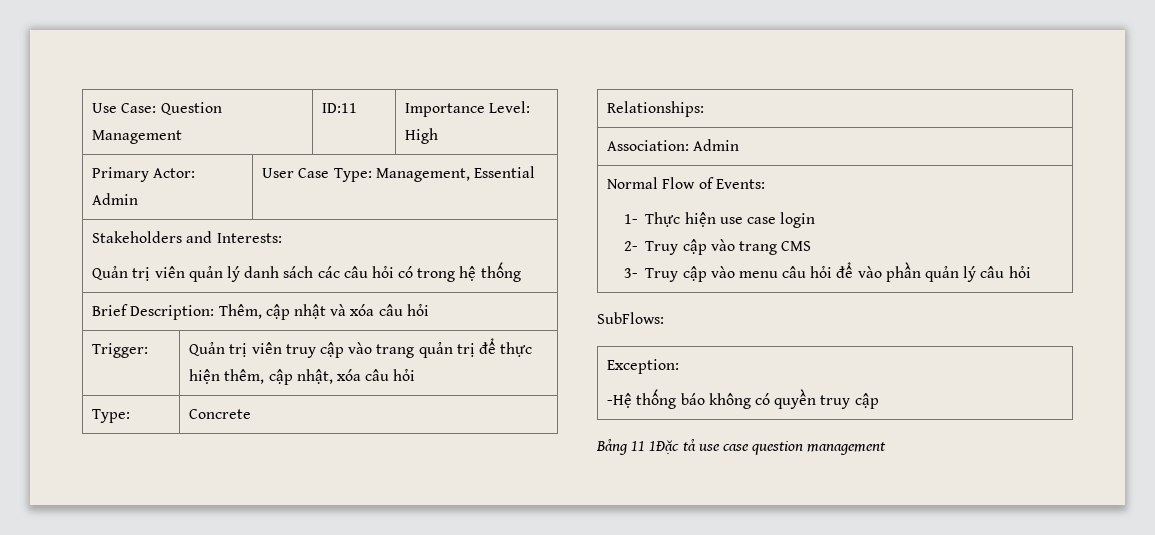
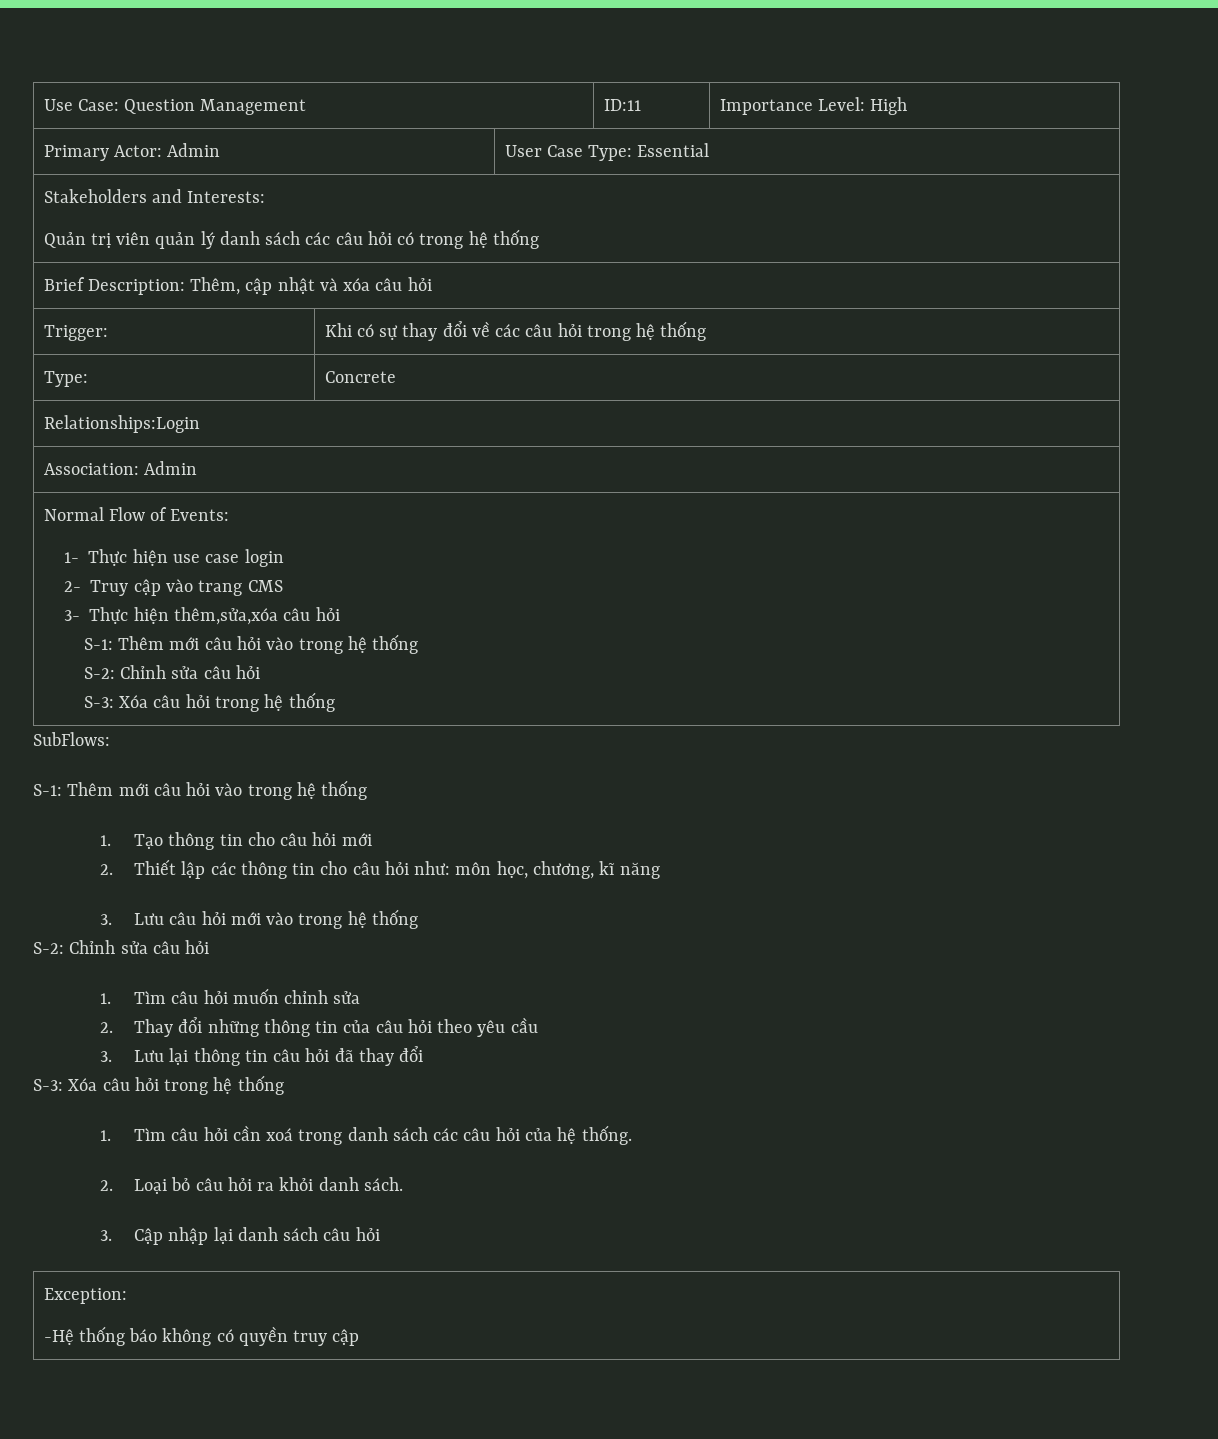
[375,168,470,182] Management, -> (633, 153) none
[189,338,533,358] [189,369,416,385] Quản trị viên truy cập vào trang quản trị để thực hiện thêm, cập nhật, xóa câu hỏi -> [324,321,707,341] Khi có sự thay đổi về các câu hỏi trong hệ thống
[607,101,705,117] Relationships: -> [43,415,200,433] Relationships:Login
[645,262,1031,282] [597,312,664,324] Truy cập vào menu câu hỏi để vào phần quản lý câu hỏi // SubFlows: -> [89,607,340,625] [83,634,419,654] [83,665,261,679] [83,692,335,712] [33,732,110,746] [33,780,368,800] [100,832,372,850] [100,859,660,879] [100,909,418,929] [33,940,210,954] [100,988,361,1004] [100,1017,538,1037] [100,1046,424,1066] [33,1075,284,1095] [100,1125,632,1145] [100,1177,403,1194] [100,1227,380,1245] Thực hiện thêm,sửa,xóa câu hỏi // S-1: Thêm mới câu hỏi vào trong hệ thống // S-2: Chỉnh sửa câu hỏi // S-3: Xóa câu hỏi trong hệ thống // SubFlows: // S-1: Thêm mới câu hỏi vào trong hệ thống // 1. Tạo thông tin cho câu hỏi mới // 2. Thiết lập các thông tin cho câu hỏi như: môn học, chương, kĩ năng // 3. Lưu câu hỏi mới vào trong hệ thống // S-2: Chỉnh sửa câu hỏi // 1. Tìm câu hỏi muốn chỉnh sửa // 2. Thay đổi những thông tin của câu hỏi theo yêu cầu // 3. Lưu lại thông tin câu hỏi đã thay đổi // S-3: Xóa câu hỏi trong hệ thống // 1. Tìm câu hỏi cần xoá trong danh sách các câu hỏi của hệ thống. // 2. Loại bỏ câu hỏi ra khỏi danh sách. // 3. Cập nhập lại danh sách câu hỏi
[596,439,887,455] // Bảng 11 1Đặc tả use case question management -> (360, 1337) none

